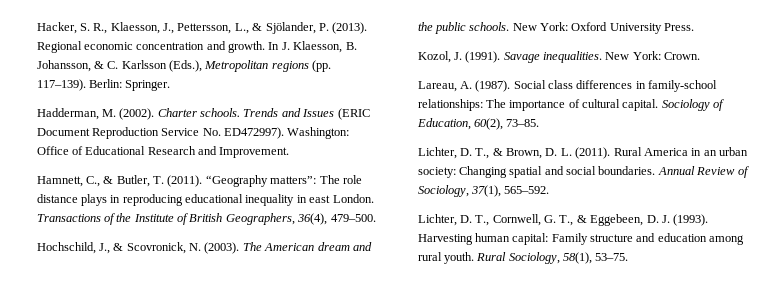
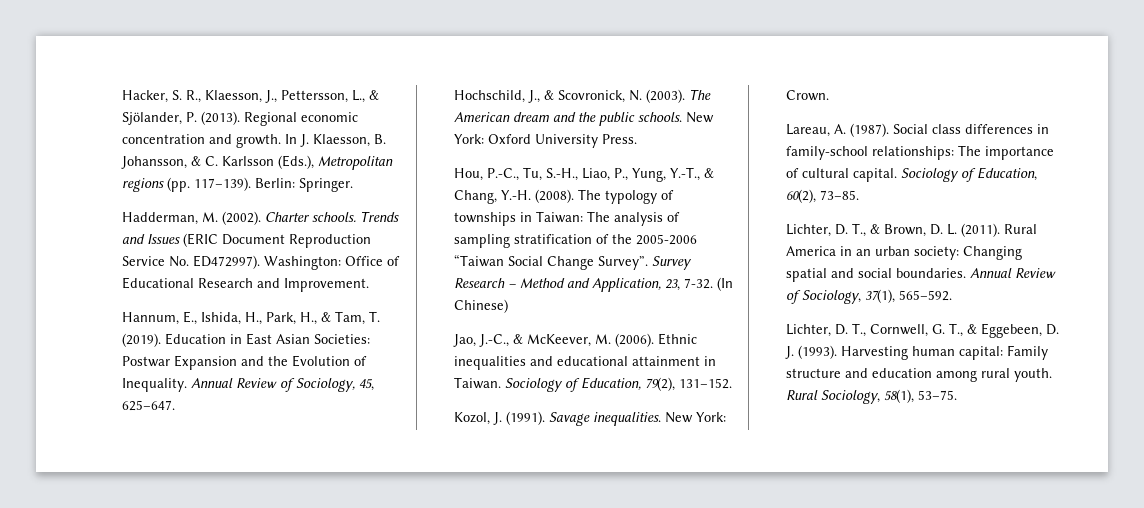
[36,175,362,187] [36,194,374,206] [36,213,376,225] Hamnett, C., & Butler, T. (2011). “Geography matters”: The role distance plays in reproducing educational inequality in east London. Transactions of the Institute of British Geographers, 36(4), 479–500. -> [122,311,381,325] [122,333,371,347] [122,355,368,370] [122,378,375,392] [122,400,176,411] Hannum, E., Ishida, H., Park, H., & Tam, T. (2019). Education in East Asian Societies: Postwar Expansion and the Evolution of Inequality. Annual Review of Sociology, 45, 625–647.
(695, 27) none -> [454,167,715,182] [454,189,675,204] [454,211,681,226] [454,234,698,248] [454,254,693,270] [454,277,734,292] [454,299,509,313] [453,333,698,347] [454,356,717,370] [454,377,733,392] // Hou, P.-C., Tu, S.-H., Liao, P., Yung, Y.-T., & Chang, Y.-H. (2008). The typology of townships in Taiwan: The analysis of sampling stratification of the 2005-2006 “Taiwan Social Change Survey”. Survey Research – Method and Application, 23, 7-32. (In Chinese) // Jao, J.-C., & McKeever, M. (2006). Ethnic inequalities and educational attainment in Taiwan. Sociology of Education, 79(2), 131–152.

